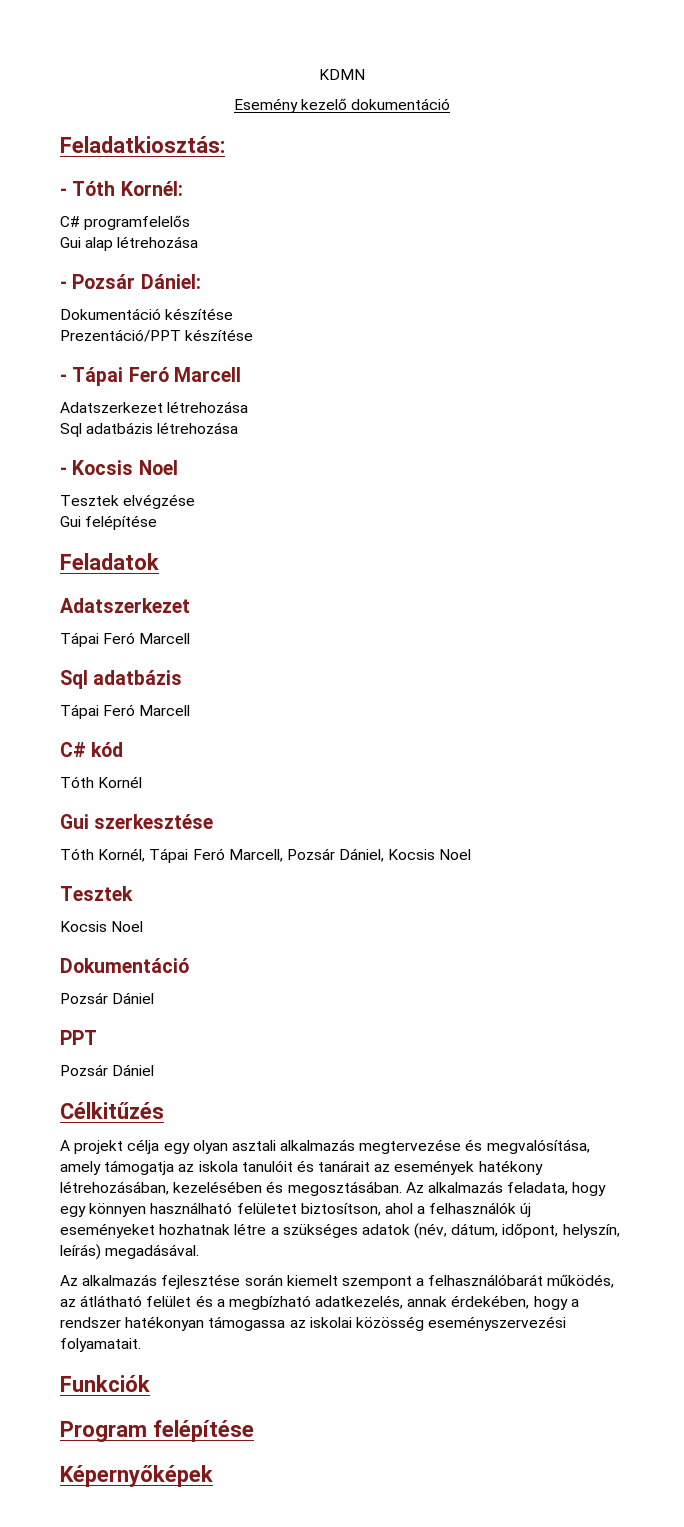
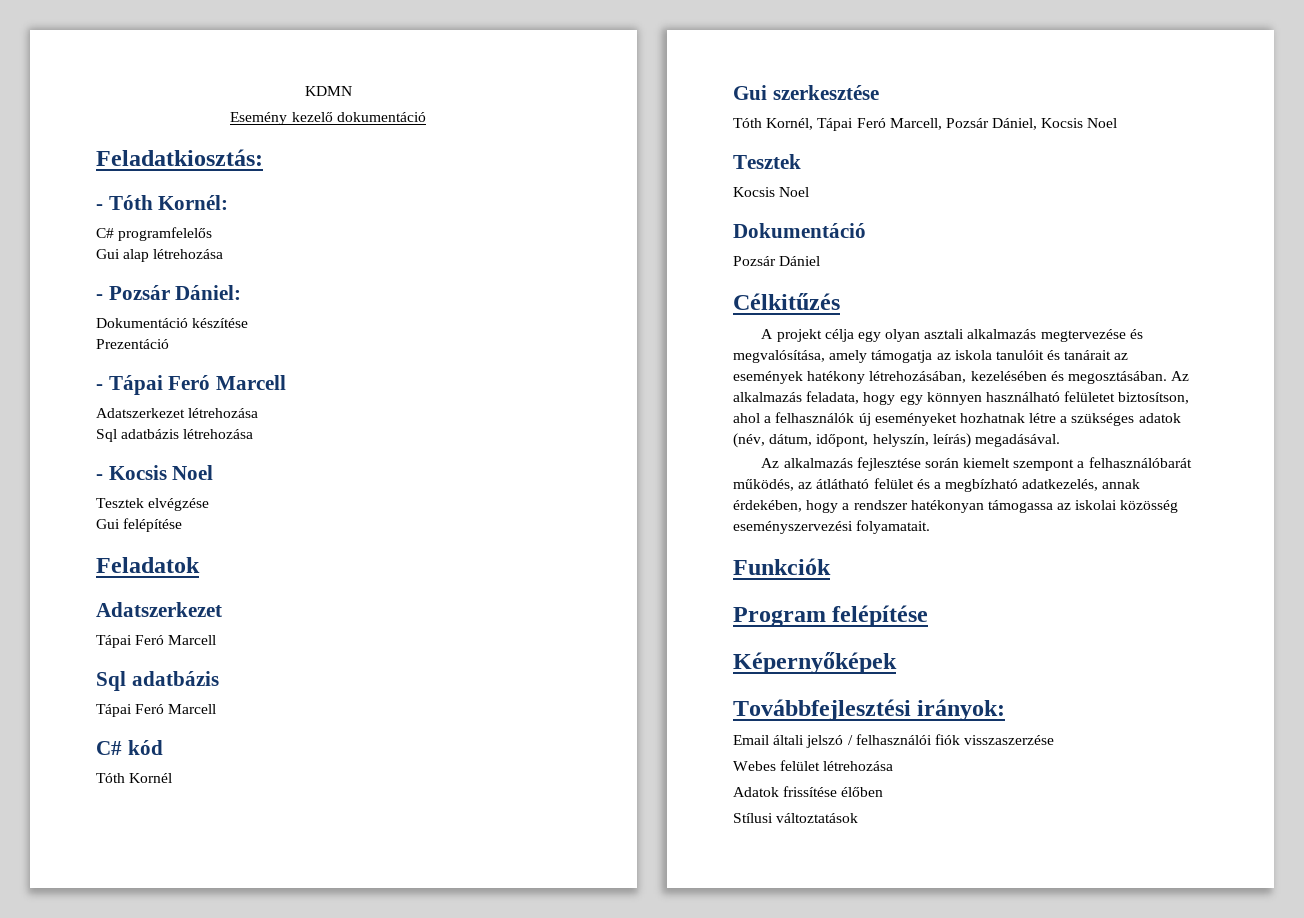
[60,329,254,342] Prezentáció/PPT készítése -> [96,339,169,349] Prezentáció
[60,1030,97,1045] [60,1064,155,1076] // PPT // Pozsár Dániel -> (821, 261) none
(213, 1476) none -> [733,699,1006,721] [733,734,1055,748] [733,760,894,771] [733,786,884,797] [733,813,859,823] // Továbbfejlesztési irányok: // Email általi jelszó / felhasználói fiók visszaszerzése // Webes felület létrehozása // Adatok frissítése élőben // Stílusi változtatások

